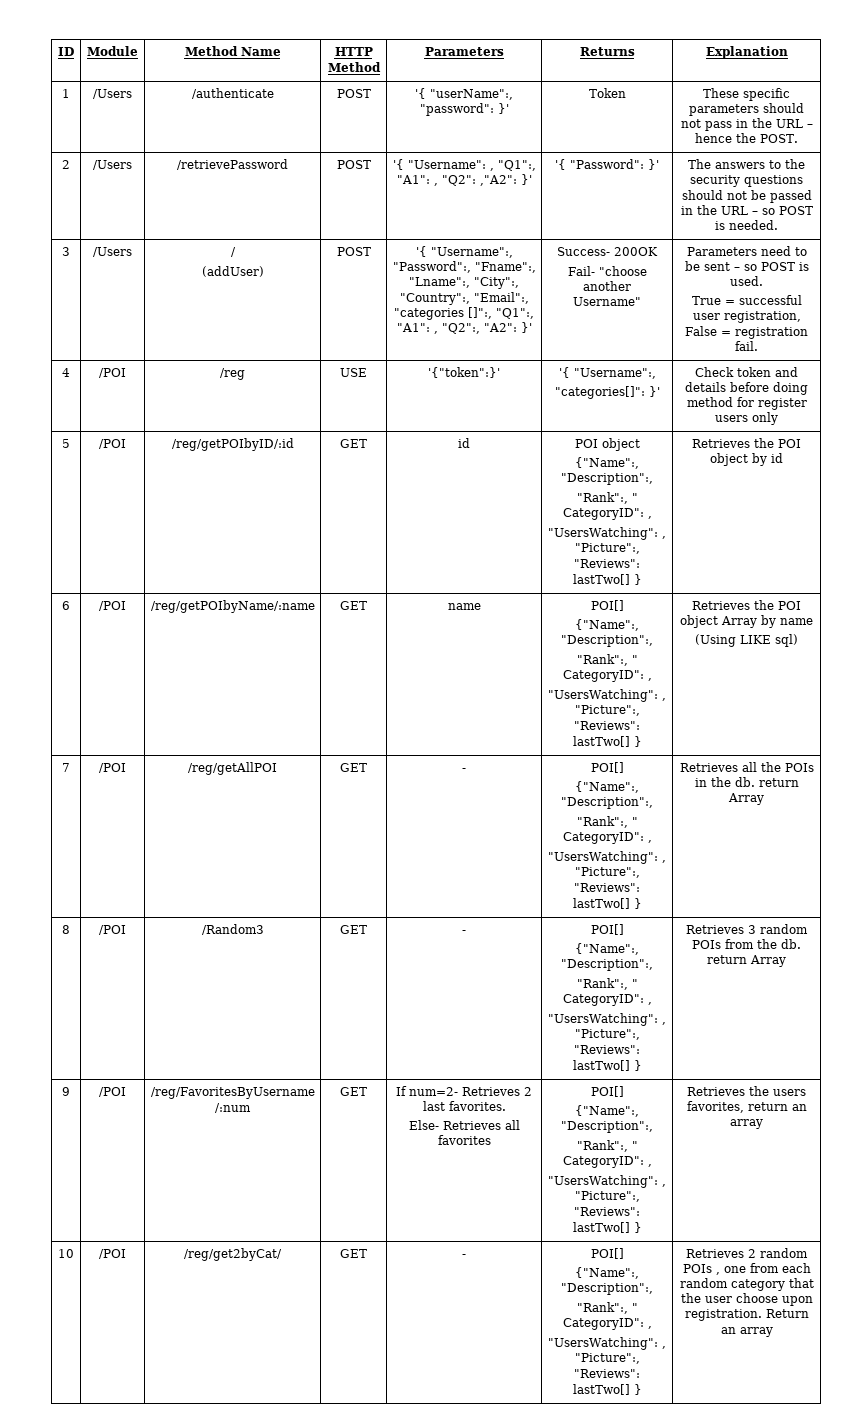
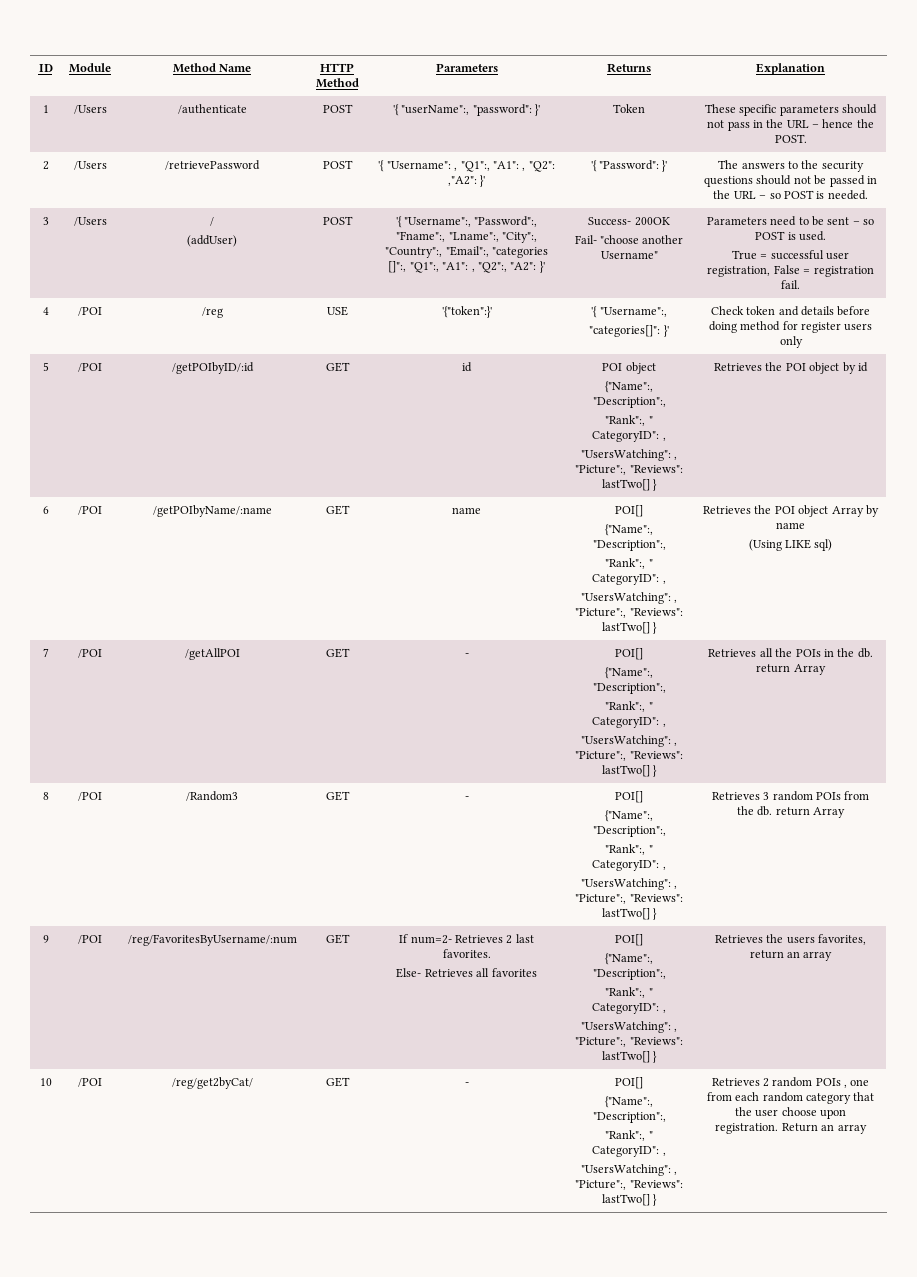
[171,438,294,451] /reg/getPOIbyID/:id -> [171,362,254,374] /getPOIbyID/:id
[150,600,315,613] /reg/getPOIbyName/:name -> [152,505,272,517] /getPOIbyName/:name
[188,762,277,775] /reg/getAllPOI -> [184,648,240,660] /getAllPOI

